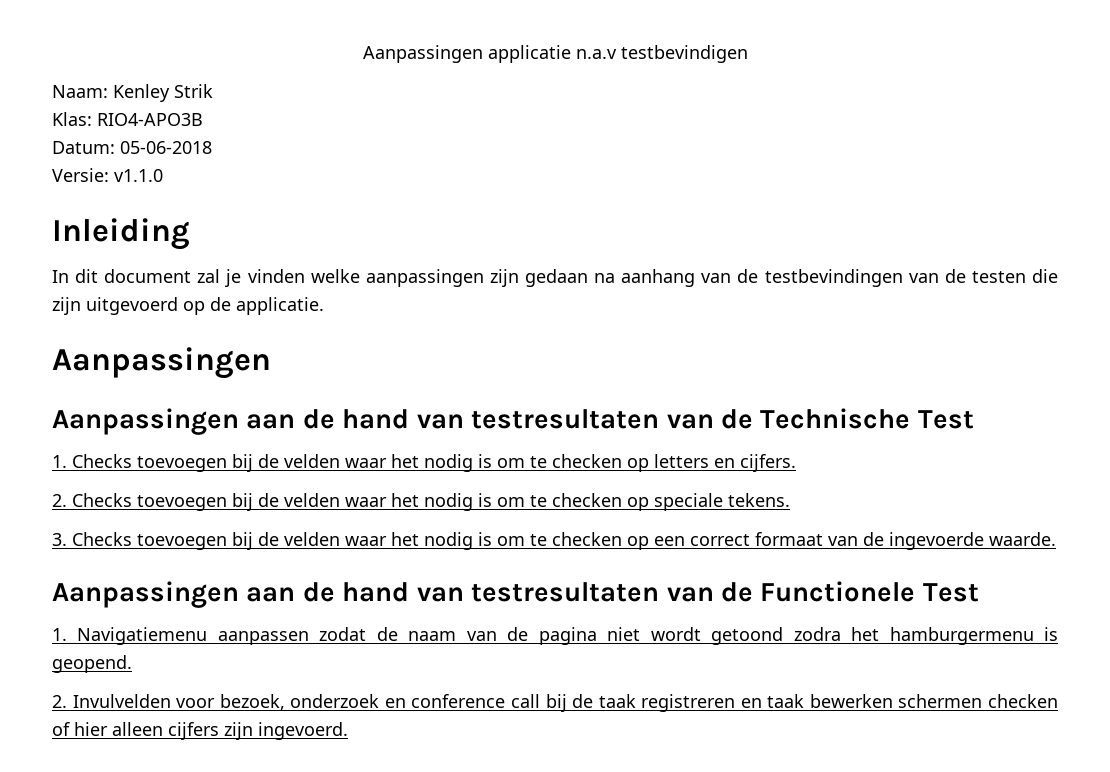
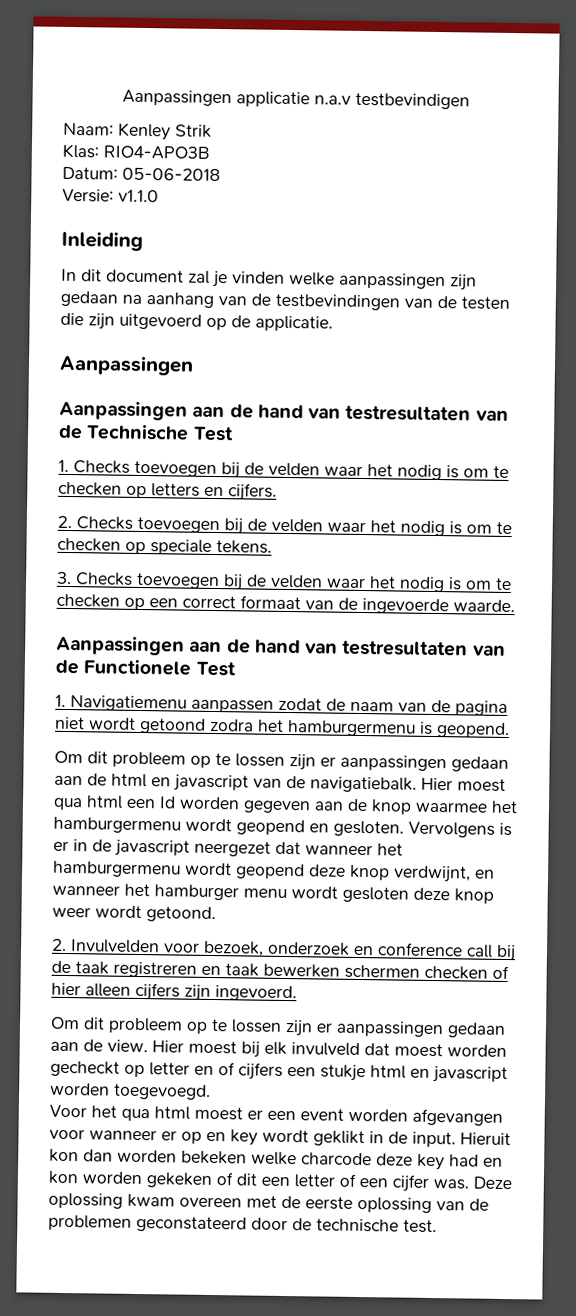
(132, 664) none -> [54,750,509,773] [54,773,506,793] [53,795,518,815] [53,816,512,838] [53,839,403,857] [53,860,495,883] [52,883,494,904] [52,905,216,923] // Om dit probleem op te lossen zijn er aanpassingen gedaan aan de html en javascript van de navigatiebalk. Hier moest qua html een Id worden gegeven aan de knop waarmee het hamburgermenu wordt geopend en gesloten. Vervolgens is er in de javascript neergezet dat wanneer het hamburgermenu wordt geopend deze knop verdwijnt, en wanneer het hamburger menu wordt gesloten deze knop weer wordt getoond.
(348, 731) none -> [50,1016,506,1038] [50,1039,507,1058] [50,1060,508,1084] [50,1082,211,1100] [49,1104,503,1126] [49,1128,511,1148] [49,1148,503,1171] [48,1170,512,1192] [48,1192,489,1214] [48,1214,437,1234] // Om dit probleem op te lossen zijn er aanpassingen gedaan aan de view. Hier moest bij elk invulveld dat moest worden gecheckt op letter en of cijfers een stukje html en javascript worden toegevoegd. // Voor het qua html moest er een event worden afgevangen voor wanneer er op en key wordt geklikt in de input. Hieruit kon dan worden bekeken welke charcode deze key had en kon worden gekeken of dit een letter of een cijfer was. Deze oplossing kwam overeen met de eerste oplossing van de problemen geconstateerd door de technische test.

